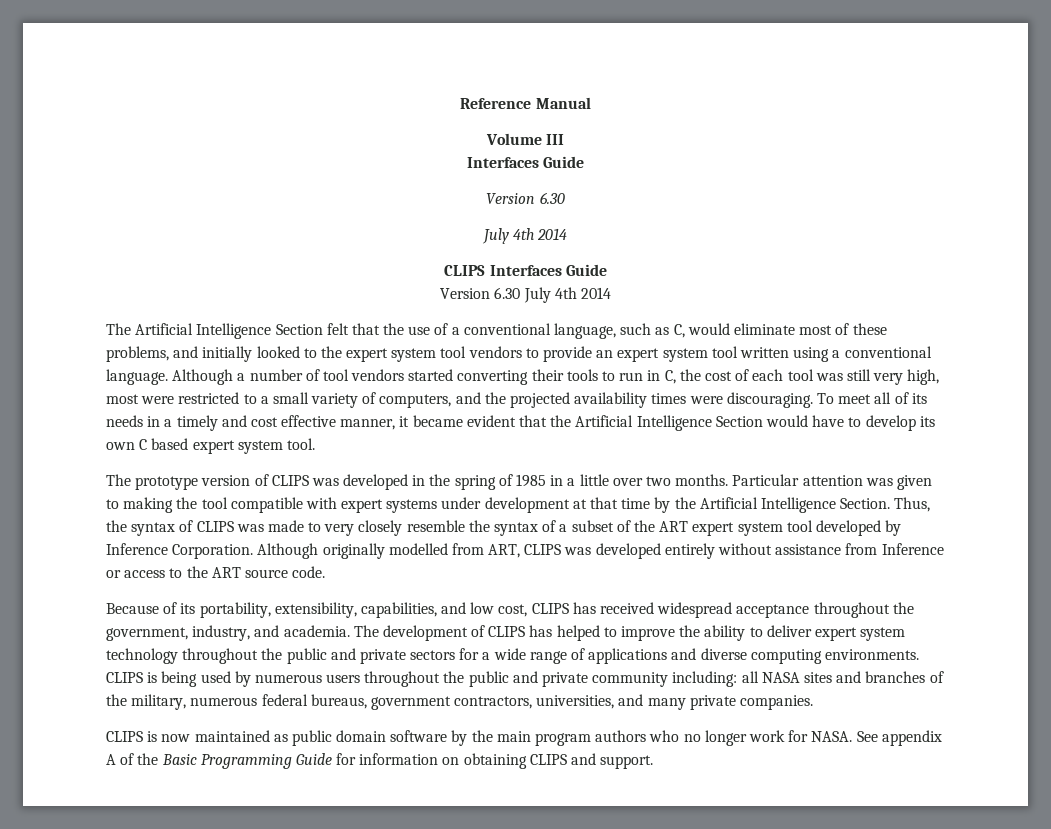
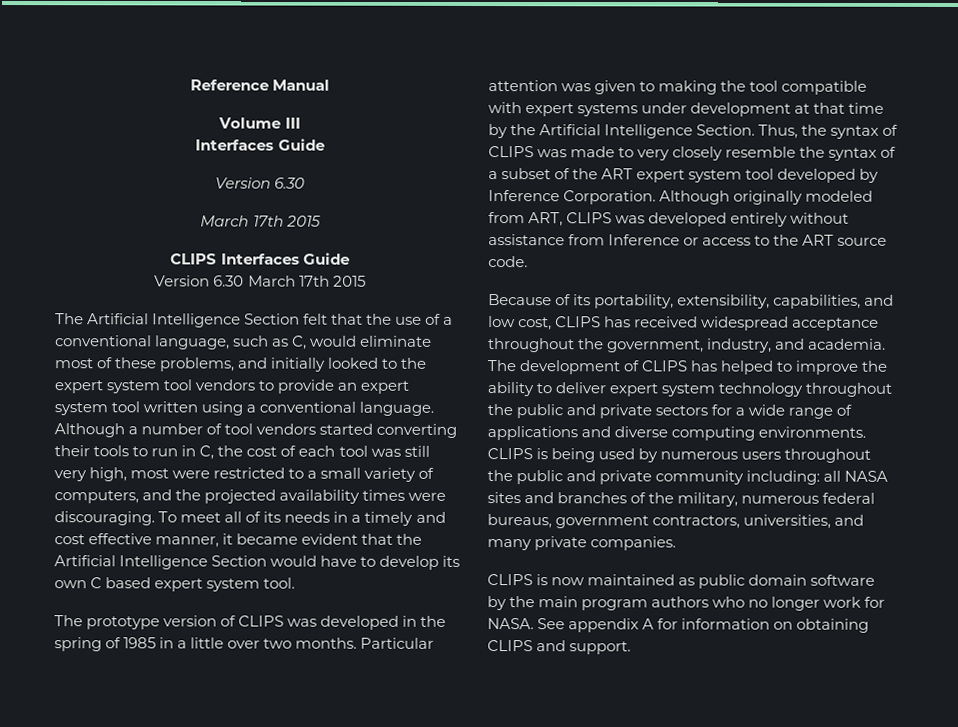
[481,228,568,244] July 4th 2014 -> [200,215,321,227] March 17th 2015
[523,287,611,303] July 4th 2014 -> [247,275,366,287] March 17th 2015
[388,543,448,555] modelled -> [805,190,874,202] modeled
[120,753,332,769] of the Basic Programming Guide -> (655, 624) none

